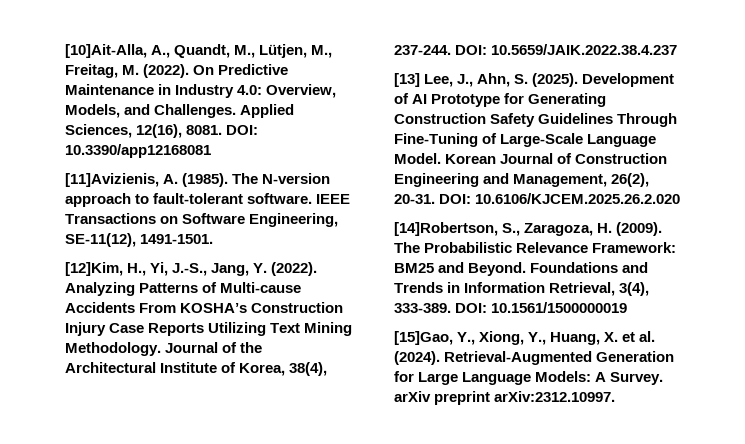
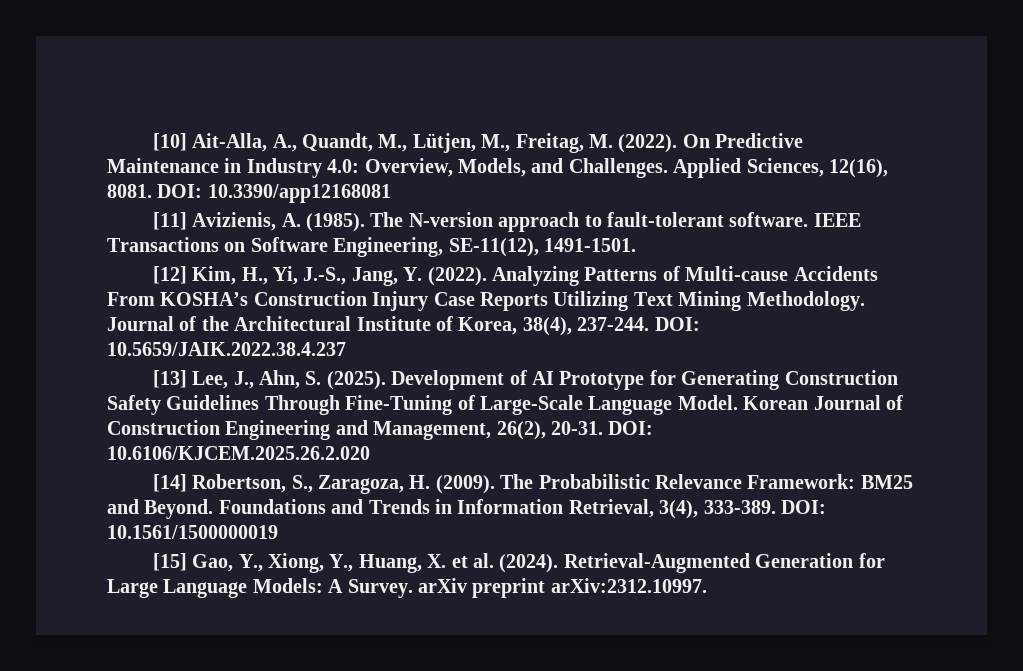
[65,44,147,58] [10]Ait-Alla, -> [152,133,268,152] [10] Ait-Alla,
[65,173,159,187] [11]Avizienis, -> [152,212,277,231] [11] Avizienis,
[65,262,123,276] [12]Kim, -> [152,266,237,285] [12] Kim,
[394,222,498,236] [14]Robertson, -> [152,474,287,493] [14] Robertson,
[394,331,453,345] [15]Gao, -> [152,553,234,572] [15] Gao,

